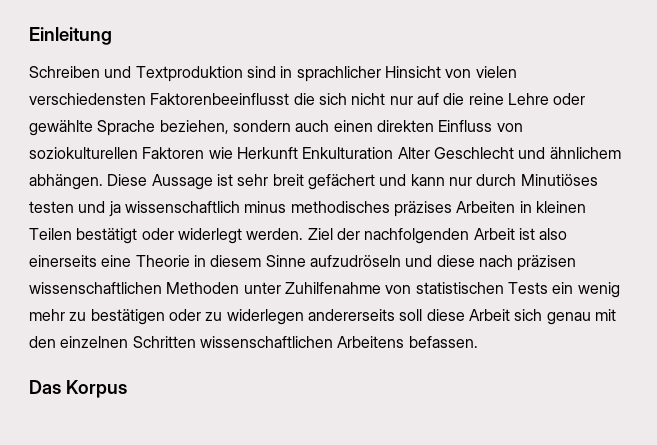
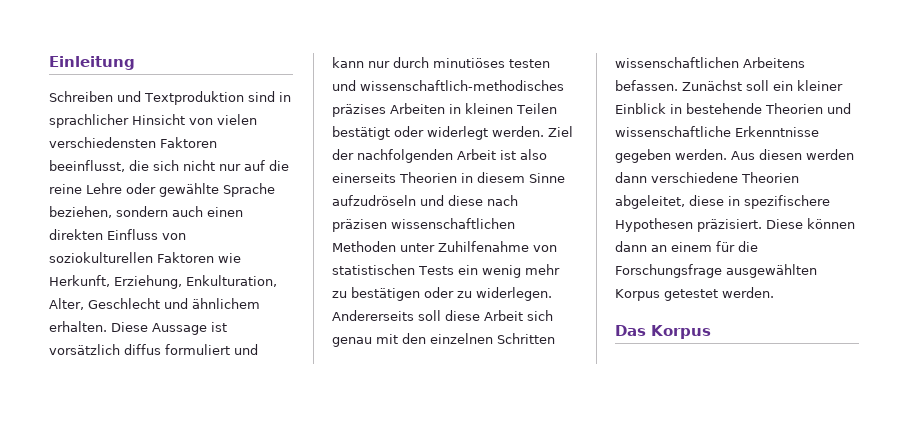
[150,93,290,105] Faktorenbeeinflusst -> [160,137,217,148] [49,160,125,172] Faktoren beeinflusst,
[236,147,430,159] Herkunft Enkulturation Alter -> [49,275,277,289] [49,298,84,310] Herkunft, Erziehung, Enkulturation, Alter,
[29,174,103,190] abhängen. -> [49,321,107,332] erhalten.
[237,174,375,190] sehr breit gefächert -> [49,344,230,355] vorsätzlich diffus formuliert
[520,174,598,186] Minutiöses -> [433,58,505,68] minutiöses
[108,201,390,217] ja wissenschaftlich minus methodisches -> [360,80,564,91] wissenschaftlich-methodisches
[101,255,190,267] eine Theorie -> [399,172,457,183] Theorien
[226,309,395,325] widerlegen andererseits -> [476,287,552,301] [332,310,414,321] widerlegen. Andererseits
(478, 342) none -> [682,80,843,91] [615,103,851,114] [615,126,819,137] [615,149,854,163] [615,172,799,183] [615,195,830,209] [615,218,855,232] [615,241,758,252] [615,264,817,278] [615,287,774,301] Zunächst soll ein kleiner Einblick in bestehende Theorien und wissenschaftliche Erkenntnisse gegeben werden. Aus diesen werden dann verschiedene Theorien abgeleitet, diese in spezifischere Hypothesen präzisiert. Diese können dann an einem für die Forschungsfrage ausgewählten Korpus getestet werden.

